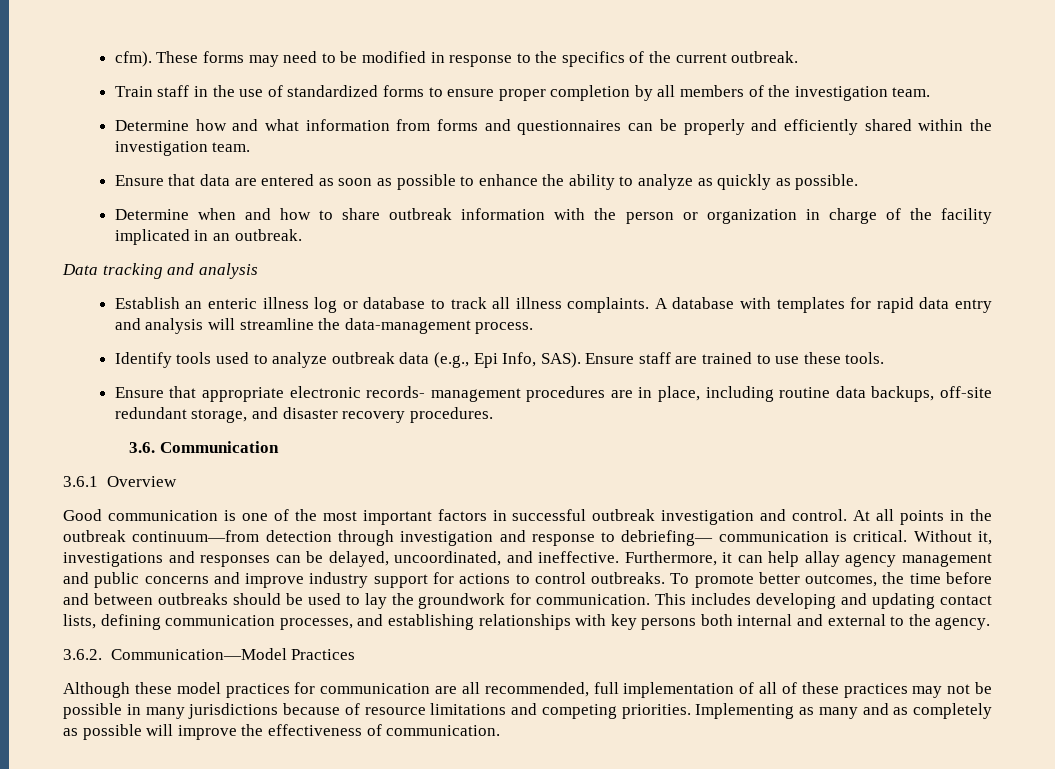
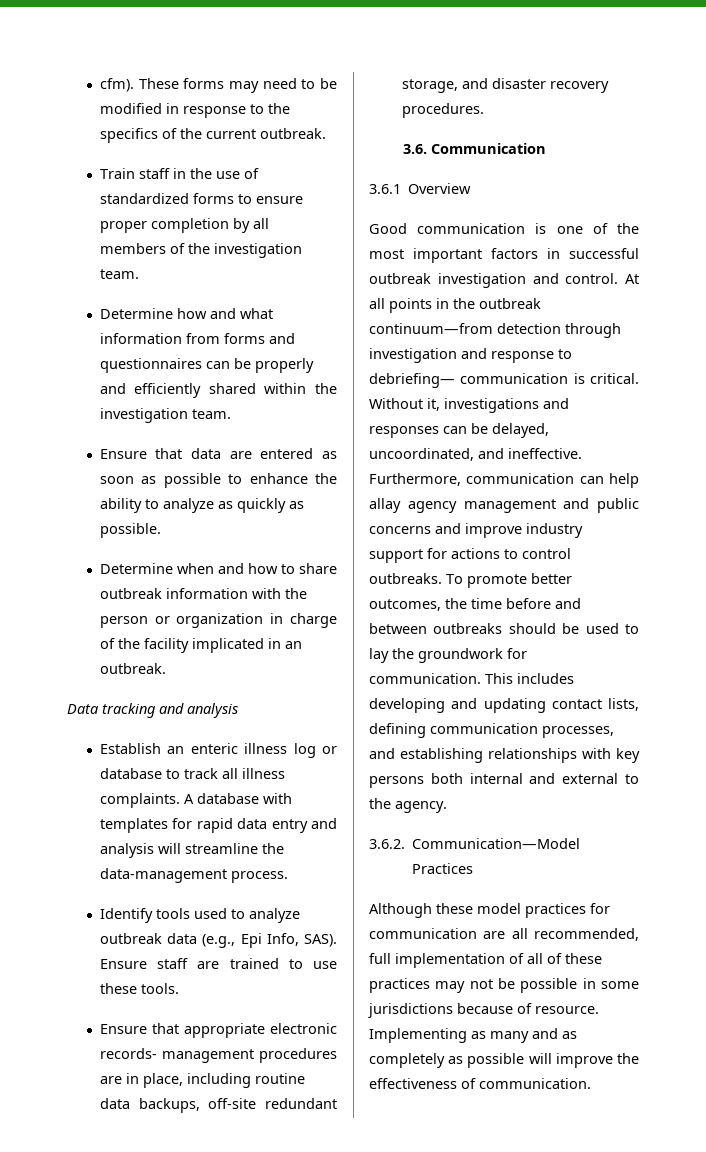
[722,552,733,563] it -> [466,473,575,484] communication
[145,707,185,719] many -> [601,981,639,989] some
[364,703,691,719] resource limitations and competing priorities. -> [535,1006,599,1014] resource.

